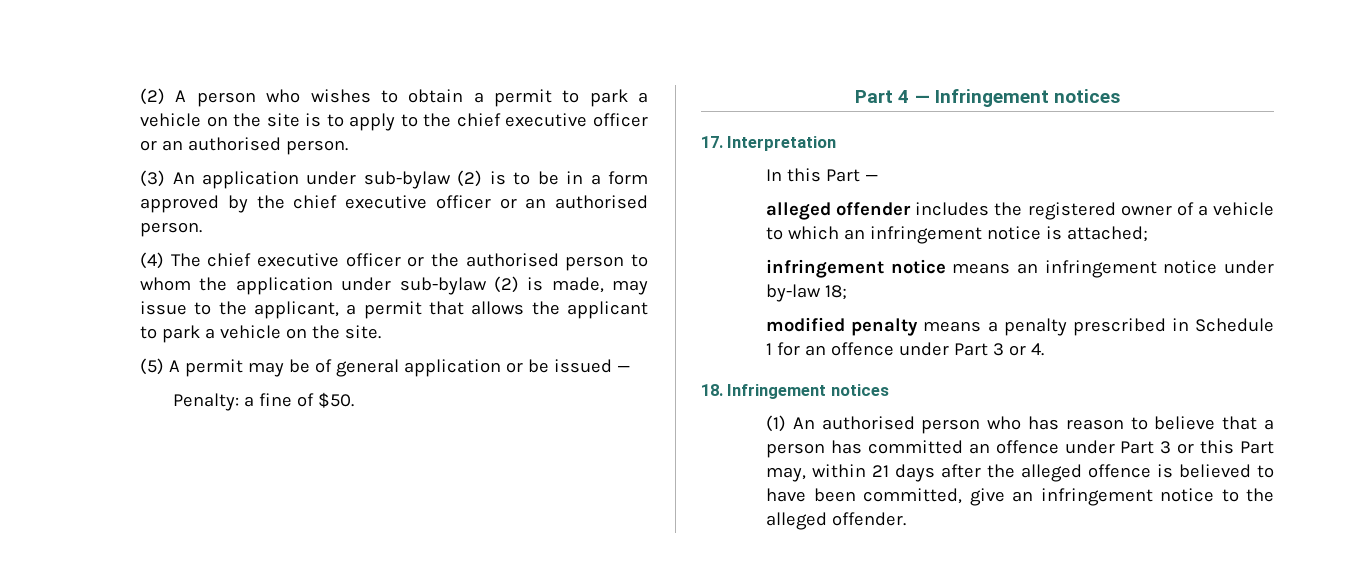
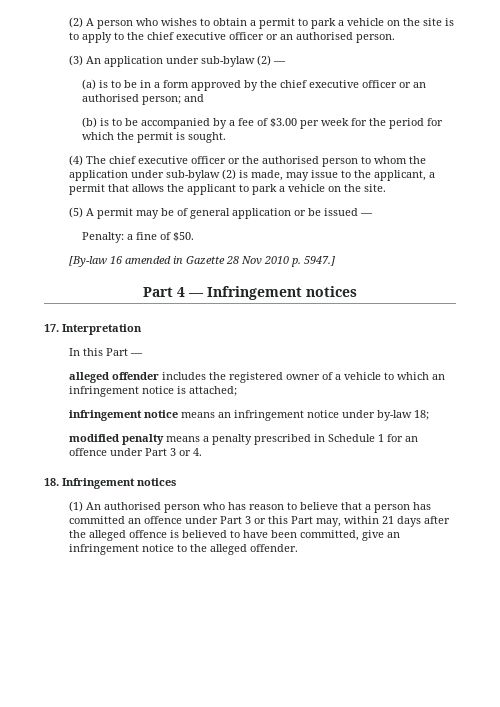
(483, 178) none -> [273,61,287,64] [81,79,96,90] — // (a)
[140,222,203,237] person. -> [141,94,204,105] [81,117,443,129] [81,132,226,143] person; and // (b) is to be accompanied by a fee of $3.00 per week for the period for which the permit is sought.
(354, 400) none -> [69,256,336,267] // [By-law 16 amended in Gazette 28 Nov 2010 p. 5947.]

